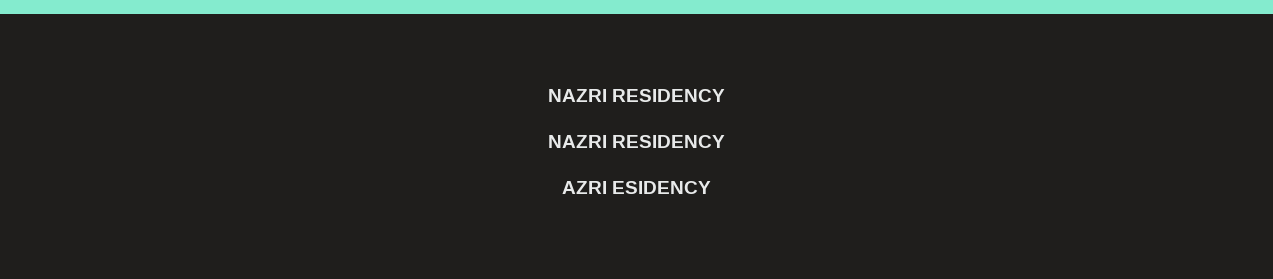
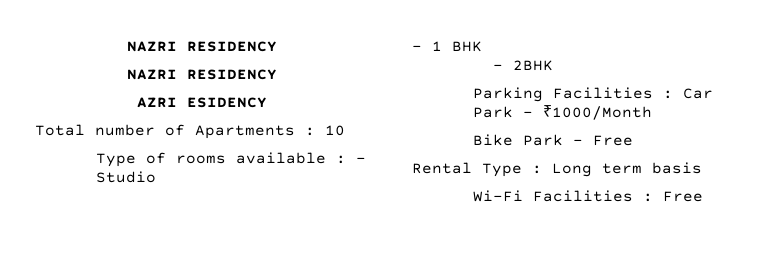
(712, 187) none -> [35,124,345,139] [95,152,366,167] [95,171,156,183] [412,41,482,52] [492,60,553,71] [472,87,713,102] [472,105,652,120] [472,134,633,146] [412,162,702,177] [472,190,703,202] // Total number of Apartments : 10 // Type of rooms available : - Studio // - 1 BHK // - 2BHK // Parking Facilities : Car Park - ₹1000/Month // Bike Park - Free // Rental Type : Long term basis // Wi-Fi Facilities : Free

